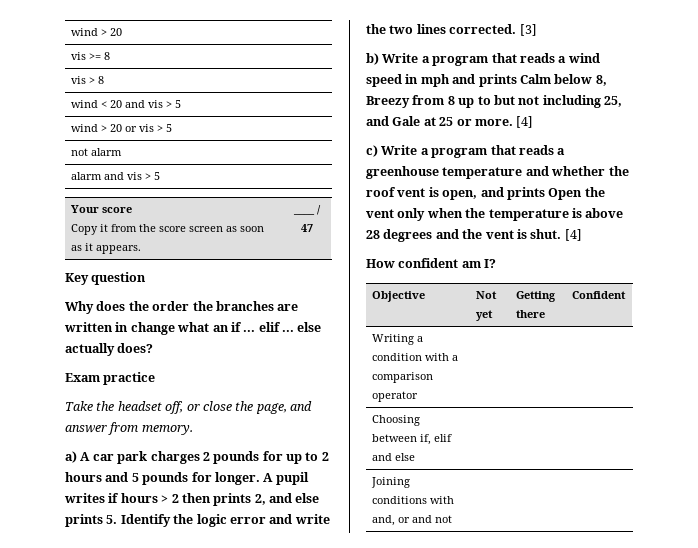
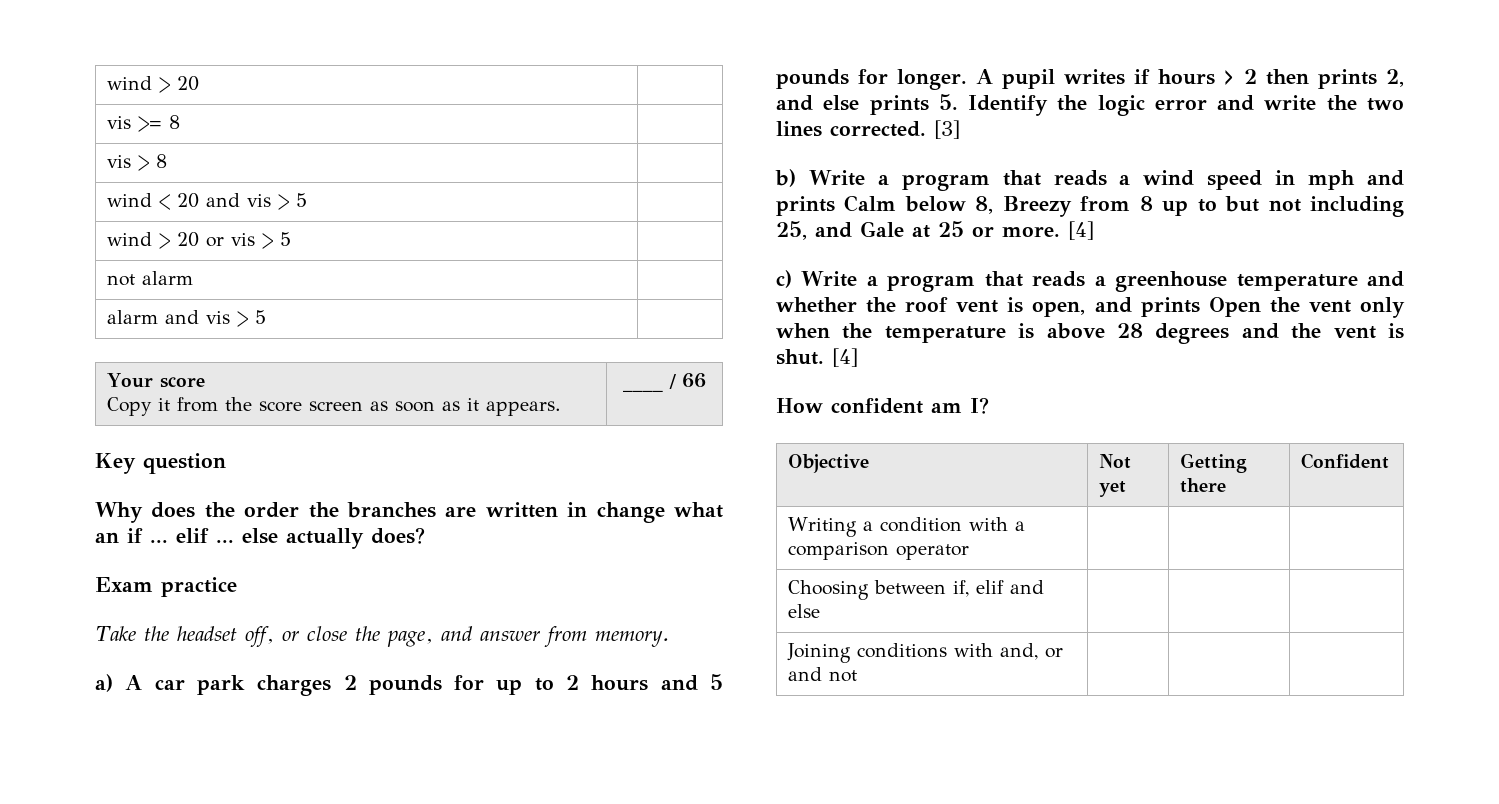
[300,224,313,232] 47 -> [682,373,706,388] 66

